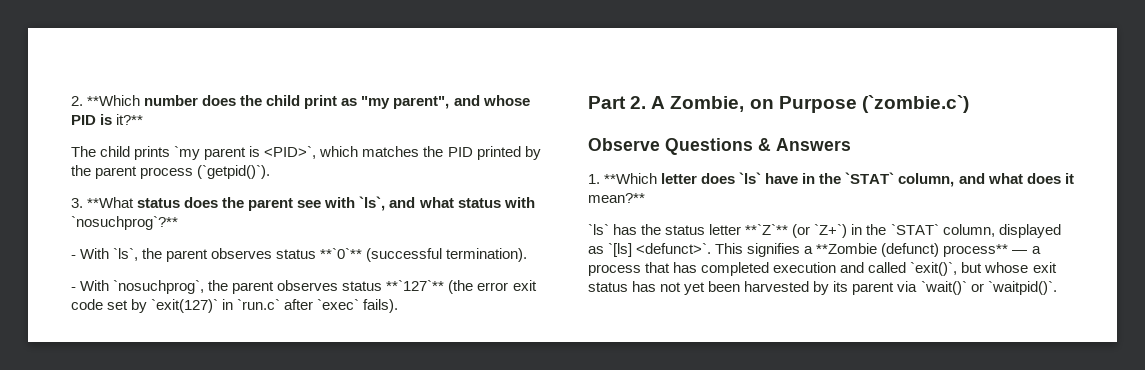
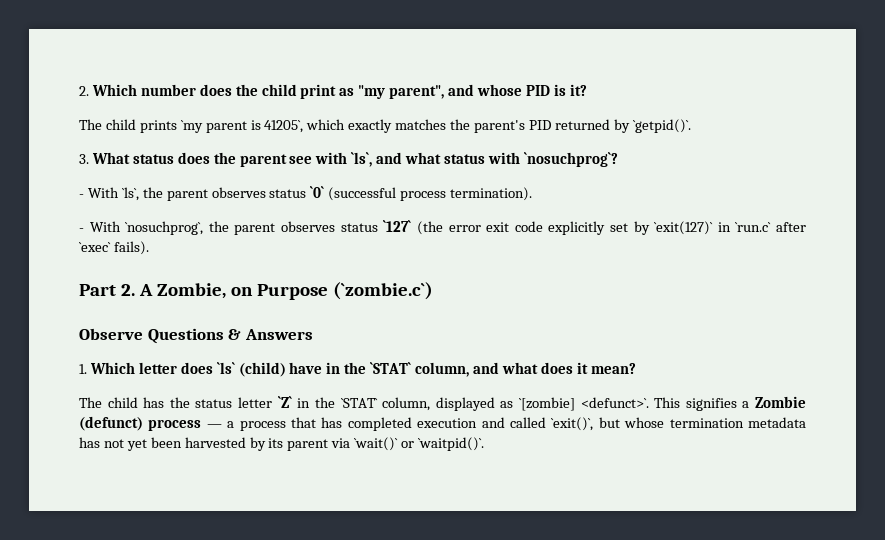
[71,95,141,106] 2. **Which -> [79,84,137,96] 2. Which
[116,114,144,125] it?** -> [569,84,587,96] it?
[264,146,541,160] [71,165,271,179] <PID>`, which matches the PID printed by the parent process (`getpid()`). -> [264,119,691,133] 41205`, which exactly matches the parent's PID returned by `getpid()`.
[87,197,135,208] **What -> [91,152,130,164] What
[71,216,178,230] `nosuchprog`?** -> [523,152,618,167] `nosuchprog`?
[320,248,443,262] **`0`** (successful -> [310,186,447,201] `0` (successful process
[386,280,445,291] **`127`** -> [383,220,412,232] `127`
(103, 304) none -> [548,221,606,235] explicitly
[604,173,658,184] **Which -> [89,362,135,374] Which
(762, 178) none -> [238,362,286,377] (child)
[588,193,645,203] [588,224,609,235] mean?** // `ls` -> [590,363,636,374] [79,397,138,408] mean? // The child
[745,224,848,238] **`Z`** (or `Z+`) -> [277,396,292,408] `Z`
[608,243,633,257] `[ls] -> [518,397,575,411] `[zombie]
[816,243,1009,257] **Zombie (defunct) process** -> [754,396,806,408] [79,416,202,431] Zombie (defunct) process
[1032,262,1057,273] [588,282,628,292] exit status -> [669,417,806,428] termination metadata

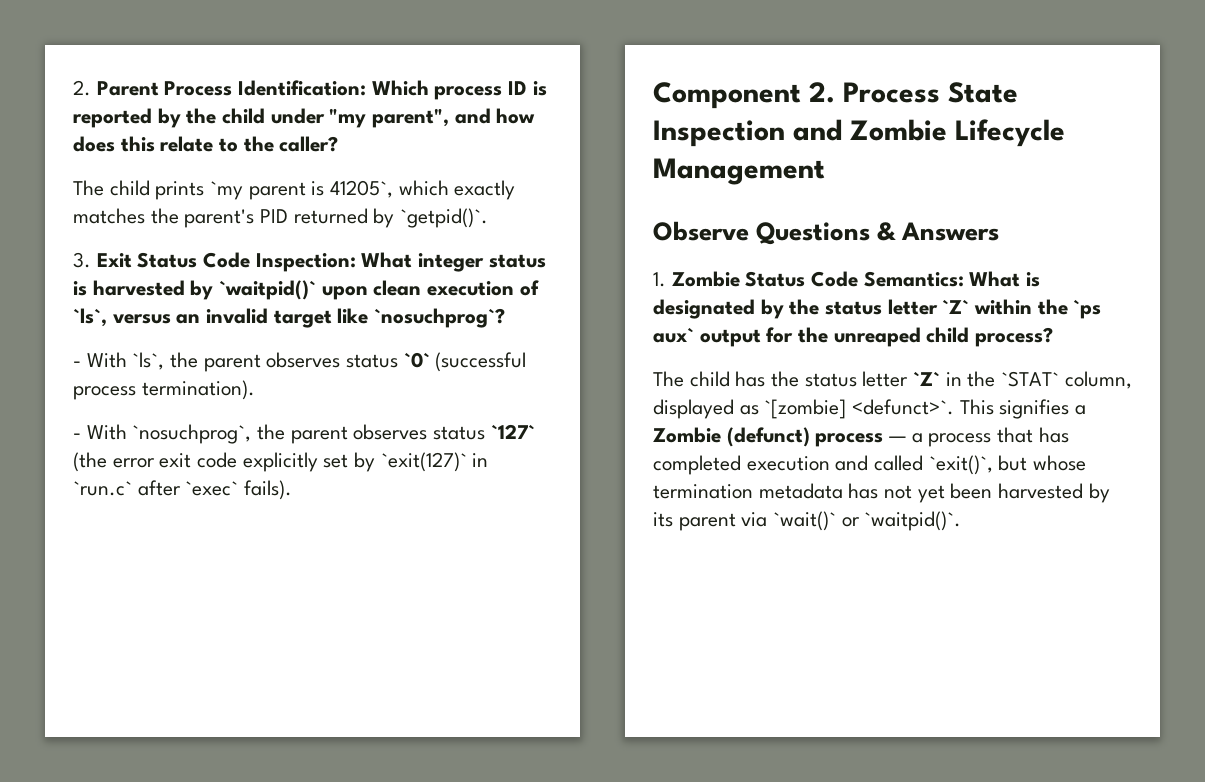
[79,84,587,99] 2. Which number does the child print as "my parent", and whose PID is it? -> [73,80,547,100] [73,108,536,128] [73,136,339,152] 2. Parent Process Identification: Which process ID is reported by the child under "my parent", and how does this relate to the caller?
[91,152,520,167] What status does the parent see with `ls`, and what status with -> [96,252,546,272] [73,280,539,300] [73,308,369,328] Exit Status Code Inspection: What integer status is harvested by `waitpid()` upon clean execution of `ls`, versus an invalid target like
[79,282,433,300] Part 2. A Zombie, on Purpose (`zombie.c`) -> [653,82,1018,109] [653,119,1065,147] [653,158,825,185] Component 2. Process State Inspection and Zombie Lifecycle Management
[89,362,636,377] Which letter does `ls` (child) have in the `STAT` column, and what does it mean? -> [671,271,1041,287] [653,299,1102,319] [653,327,1054,347] Zombie Status Code Semantics: What is designated by the status letter `Z` within the `ps aux` output for the unreaped child process?

